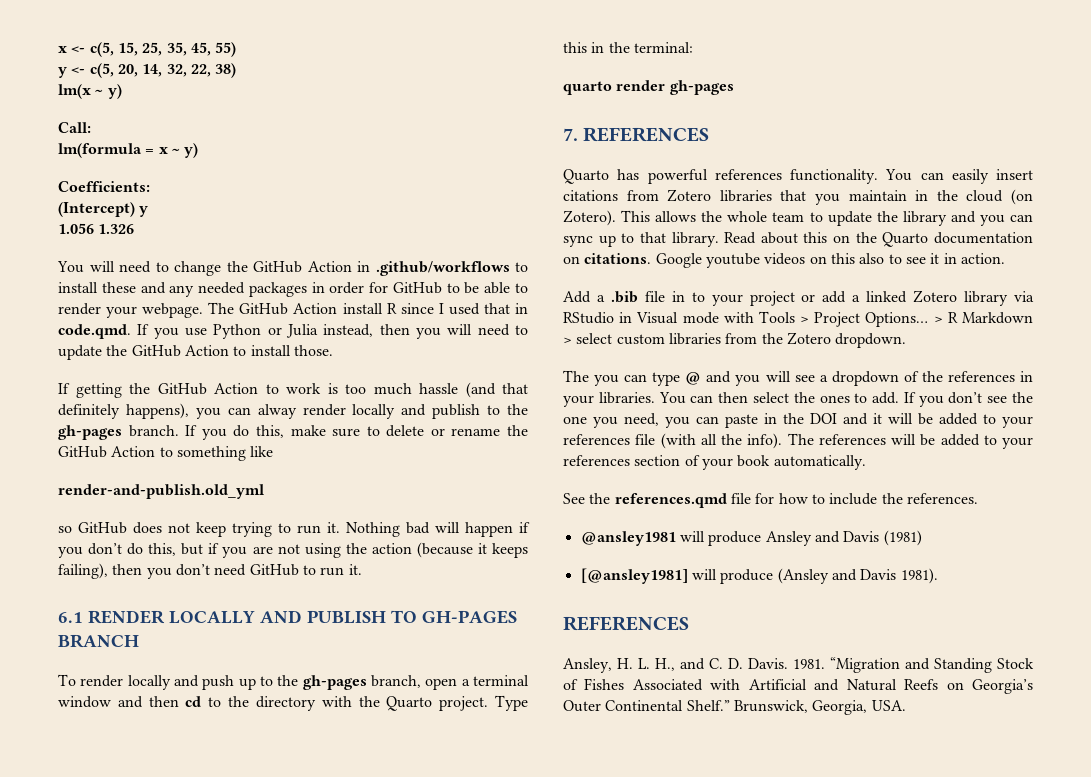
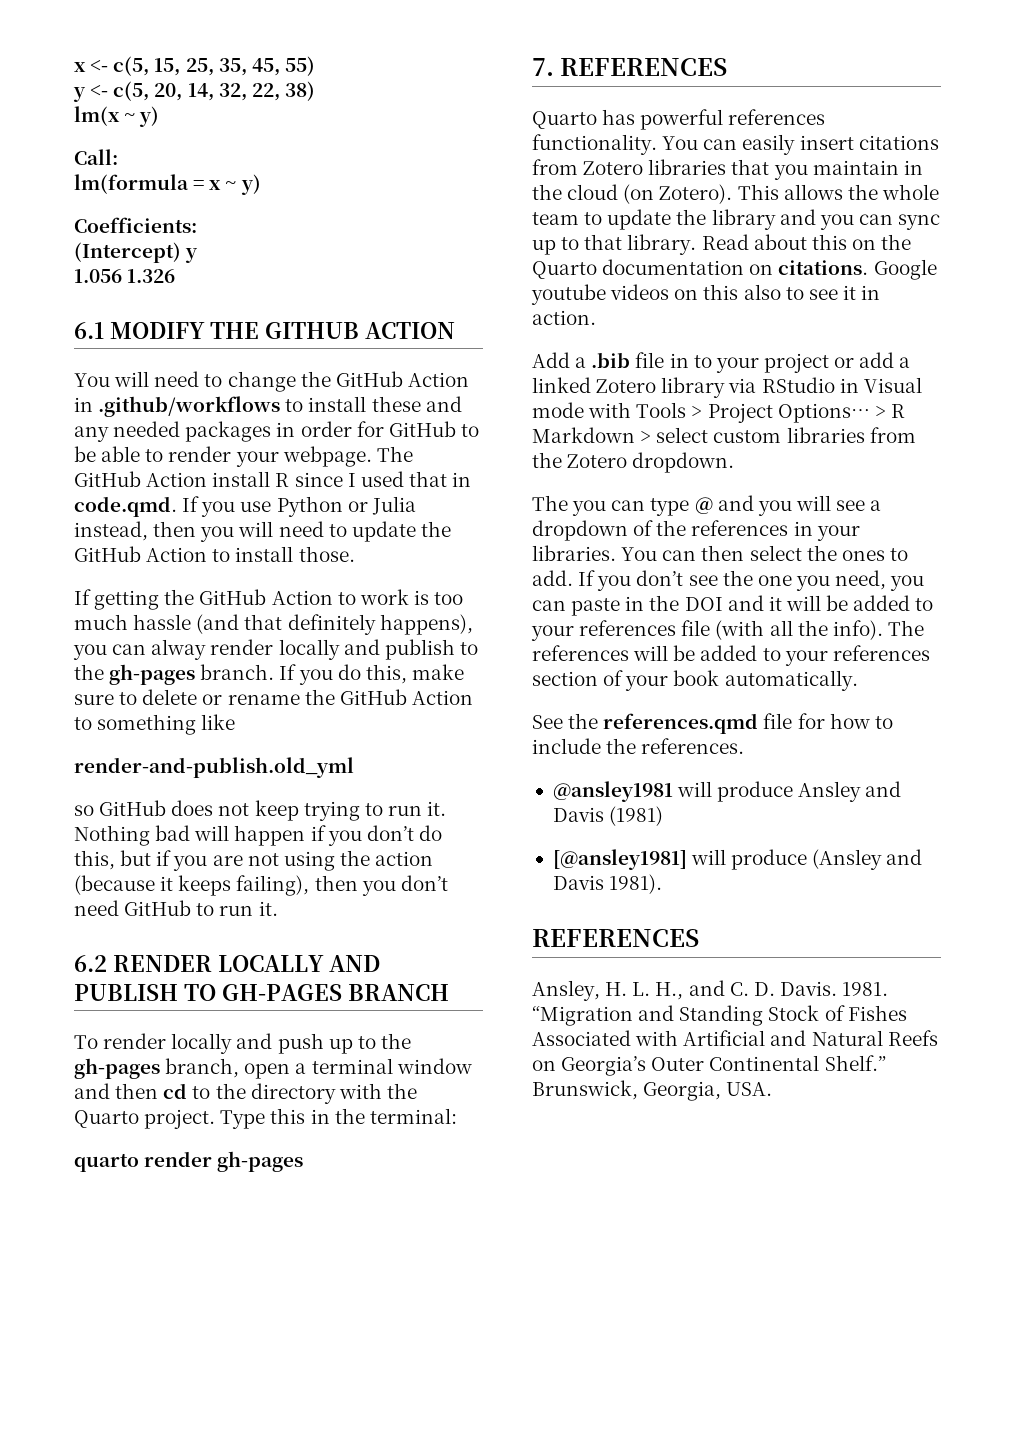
(135, 229) none -> [74,322,455,339] // 6.1 MODIFY THE GITHUB ACTION
[58,612,83,623] 6.1 -> [74,955,107,972] 6.2

